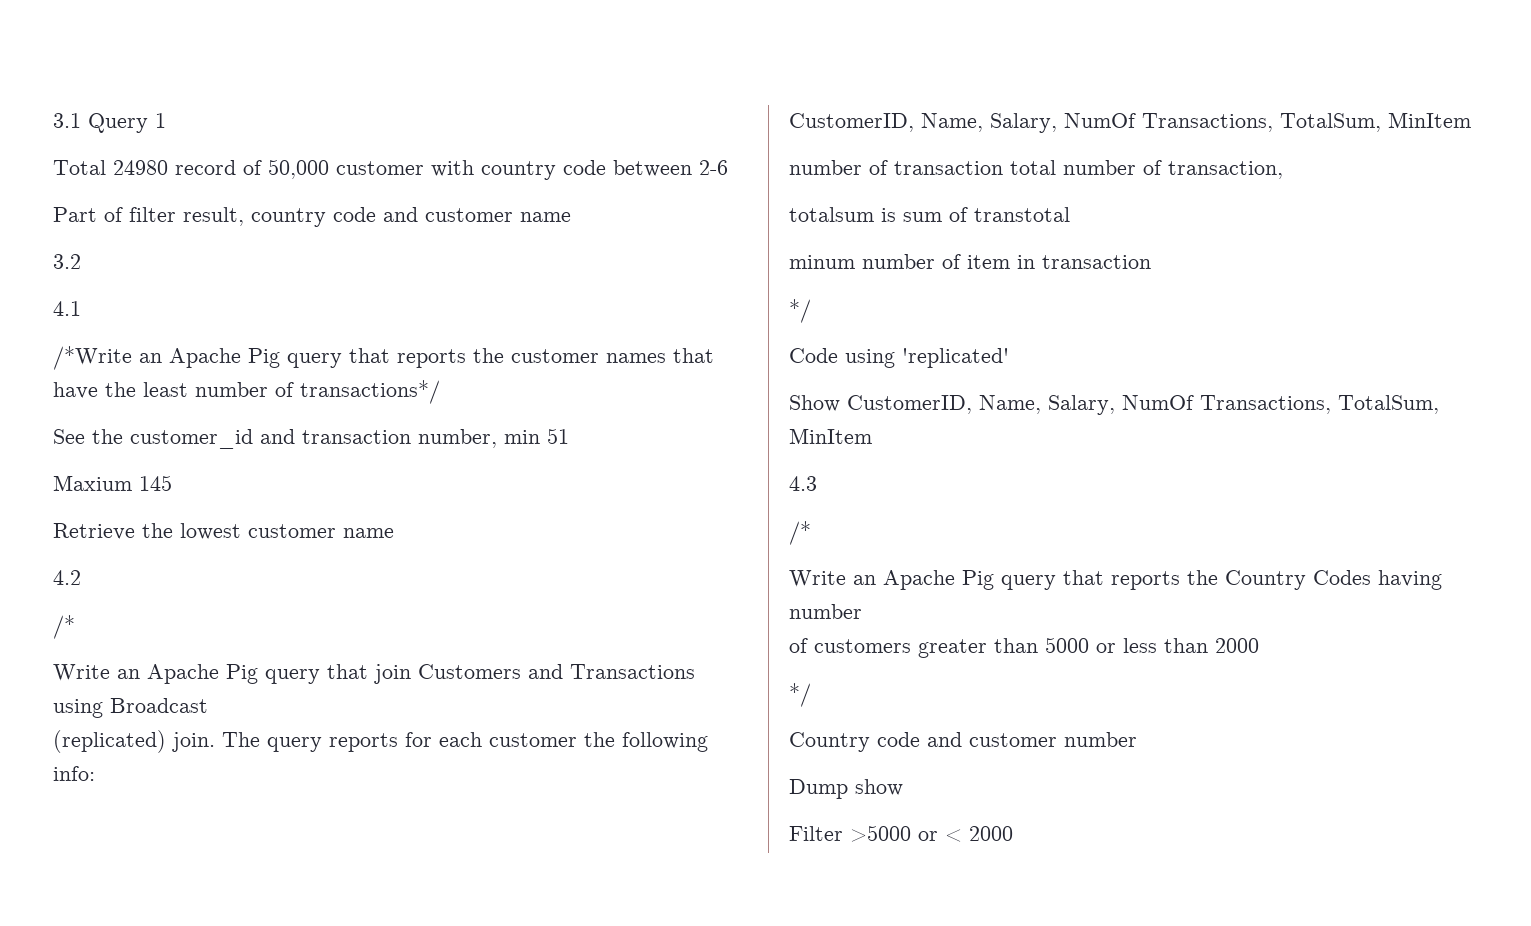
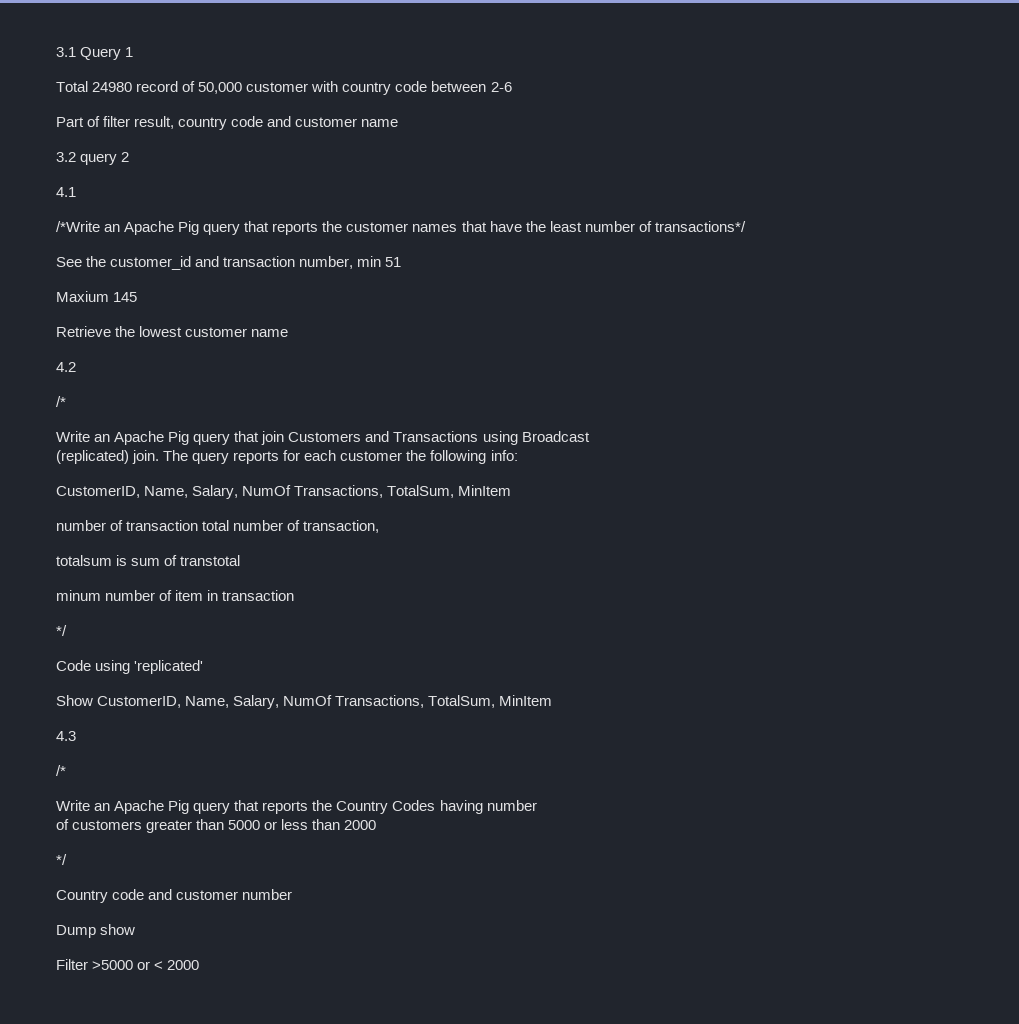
(81, 261) none -> [80,152,130,165] query 2

